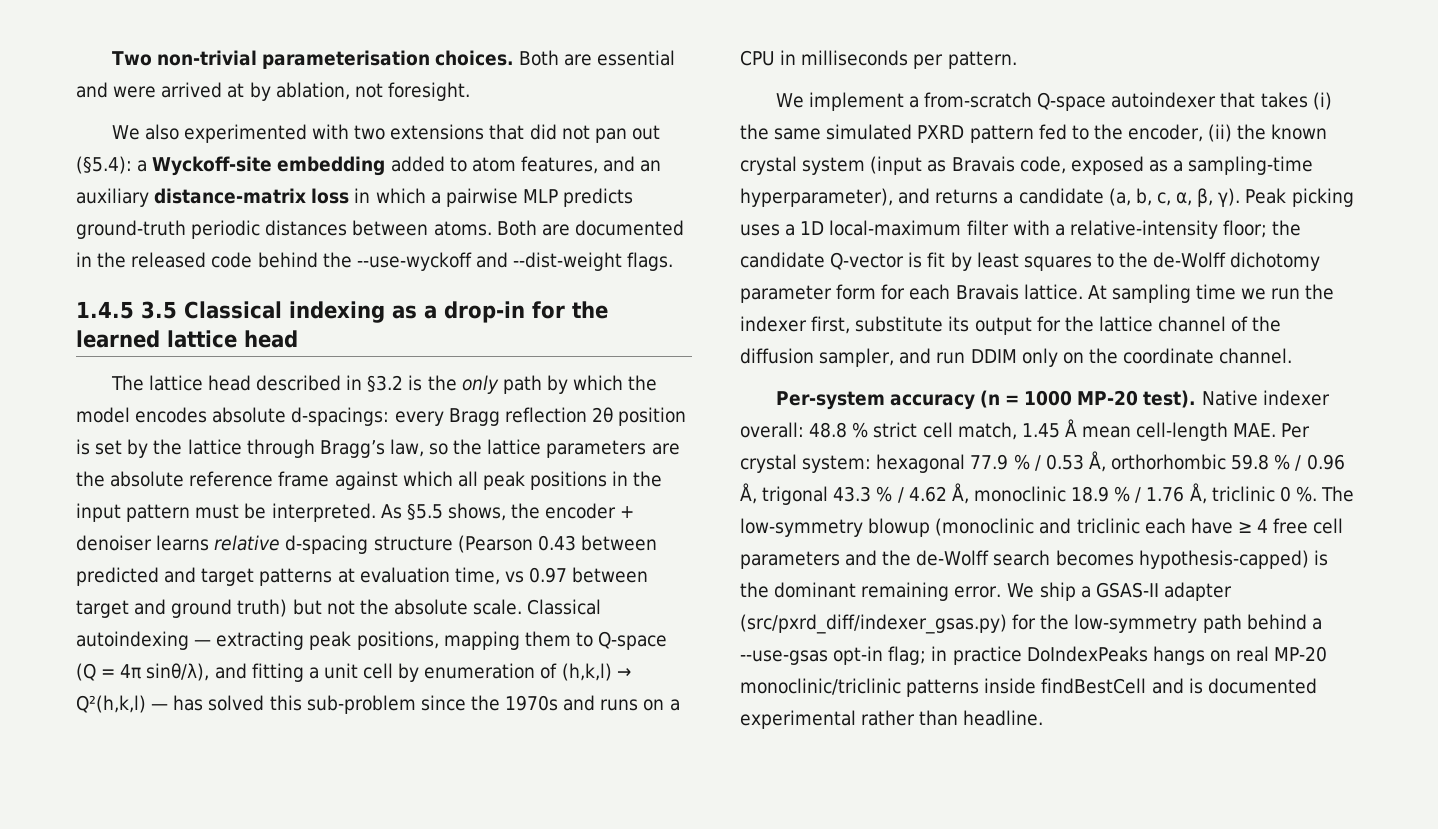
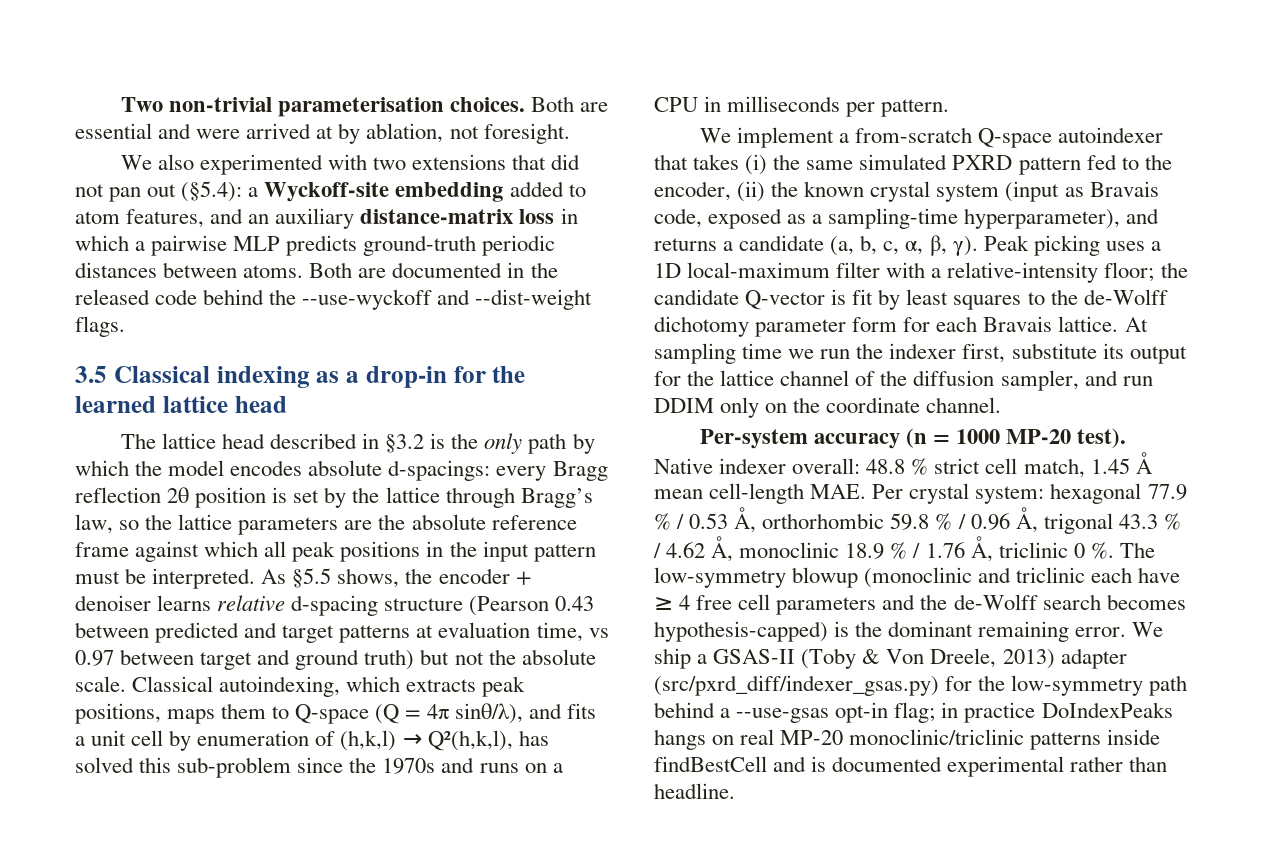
[76,301,134,319] 1.4.5 -> (125, 326) none
[76,631,305,650] autoindexing — extracting -> [219,676,477,697] autoindexing, which extracts
[443,631,520,650] mapping -> [167,709,216,724] maps
[251,663,304,682] fitting -> [566,703,596,719] fits
[76,695,169,713] Q²(h,k,l) — -> [427,730,513,751] Q²(h,k,l),
(1159, 590) none -> [801,648,1055,669] (Toby & Von Dreele, 2013)

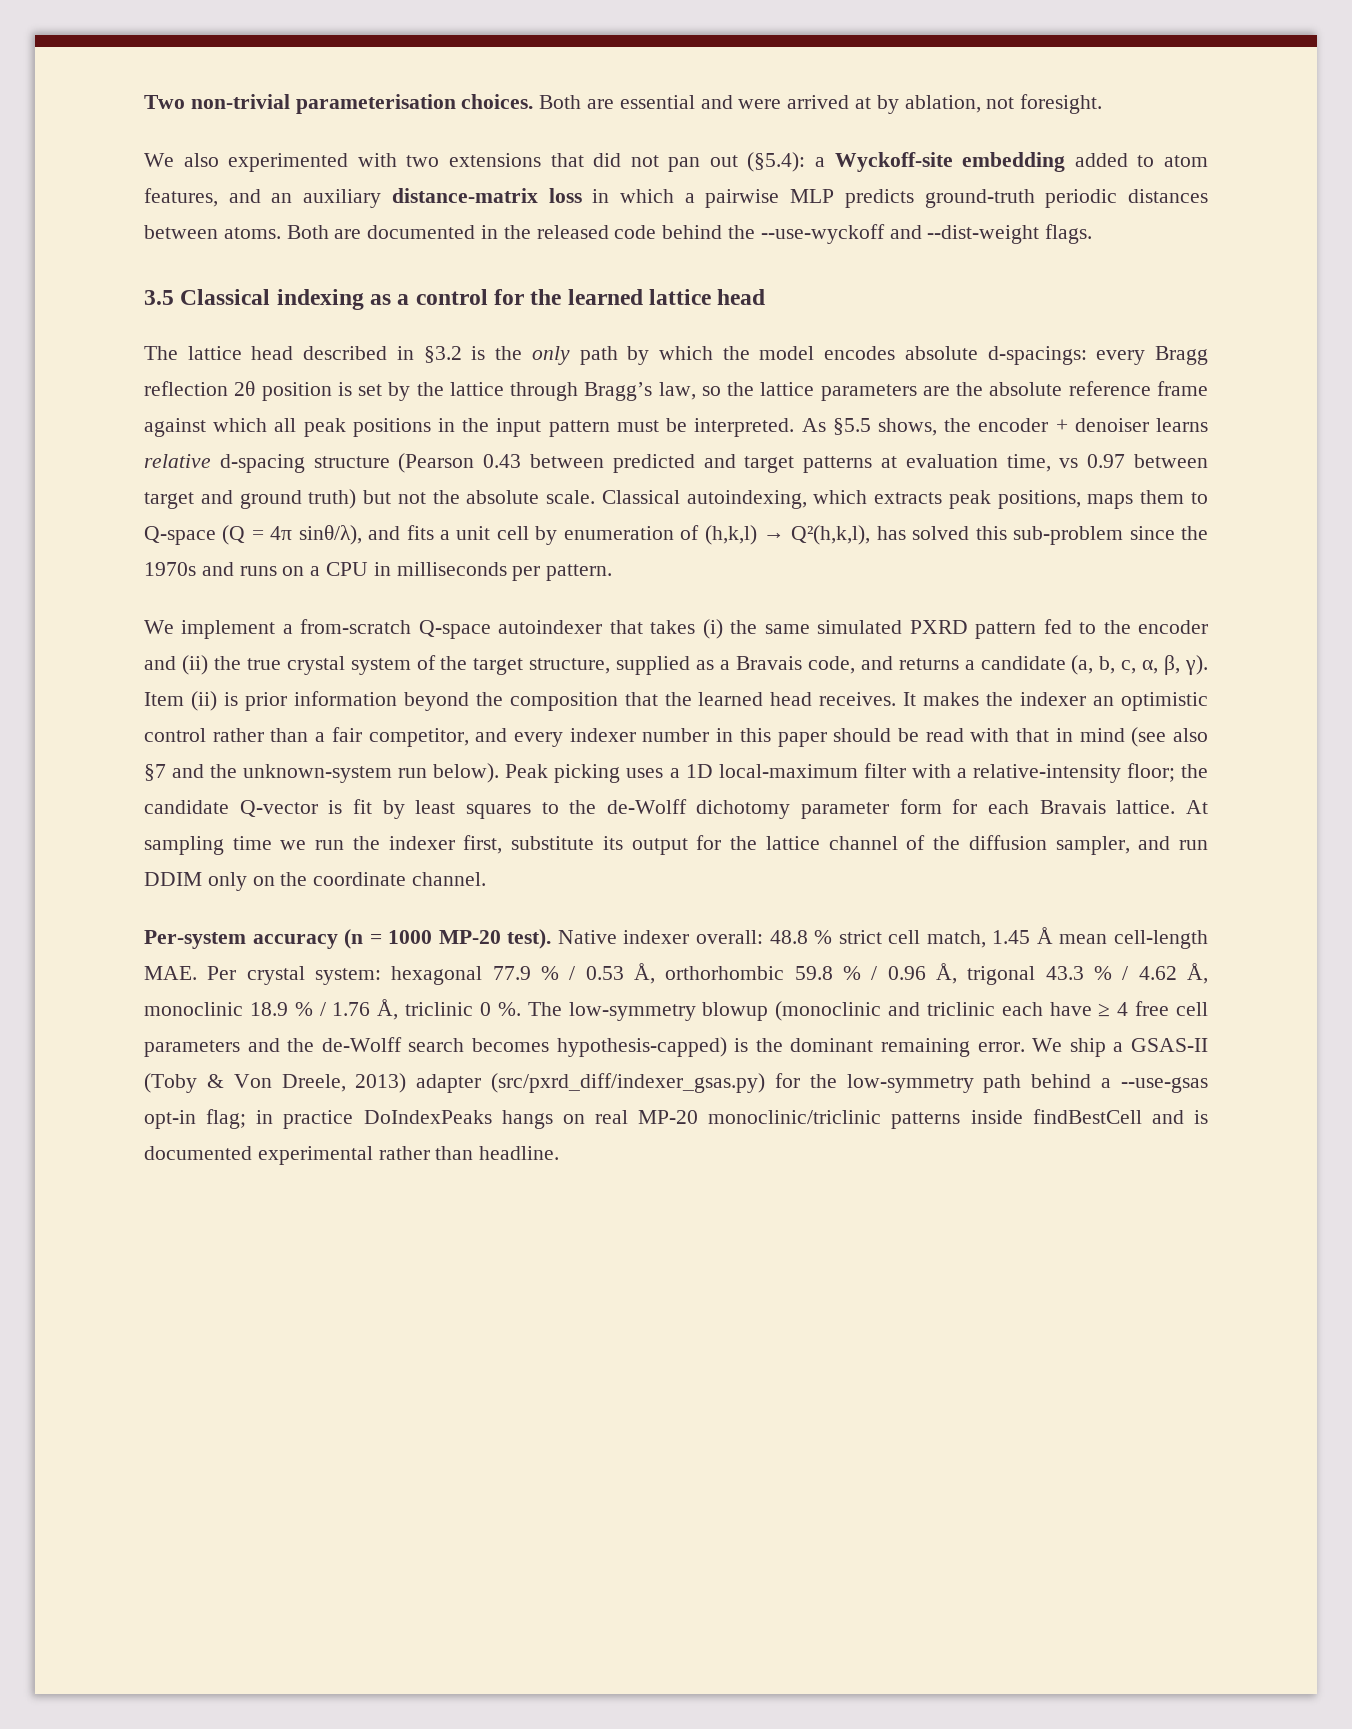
[365,366,447,388] drop-in -> [415,289,488,305] control
[654,181,731,201] encoder, -> [1138,620,1209,634] [144,656,176,670] encoder and
[804,181,865,197] known -> [246,658,281,670] true
[1005,181,1159,202] [654,208,1121,229] (input as Bravais code, exposed as a sampling-time hyperparameter), -> [416,655,855,675] of the target structure, supplied as a Bravais code,
(978, 246) none -> [144,691,1209,711] [144,727,1208,747] [144,763,500,783] Item (ii) is prior information beyond the composition that the learned head receives. It makes the indexer an optimistic control rather than a fair competitor, and every indexer number in this paper should be read with that in mind (see also §7 and the unknown-system run below).

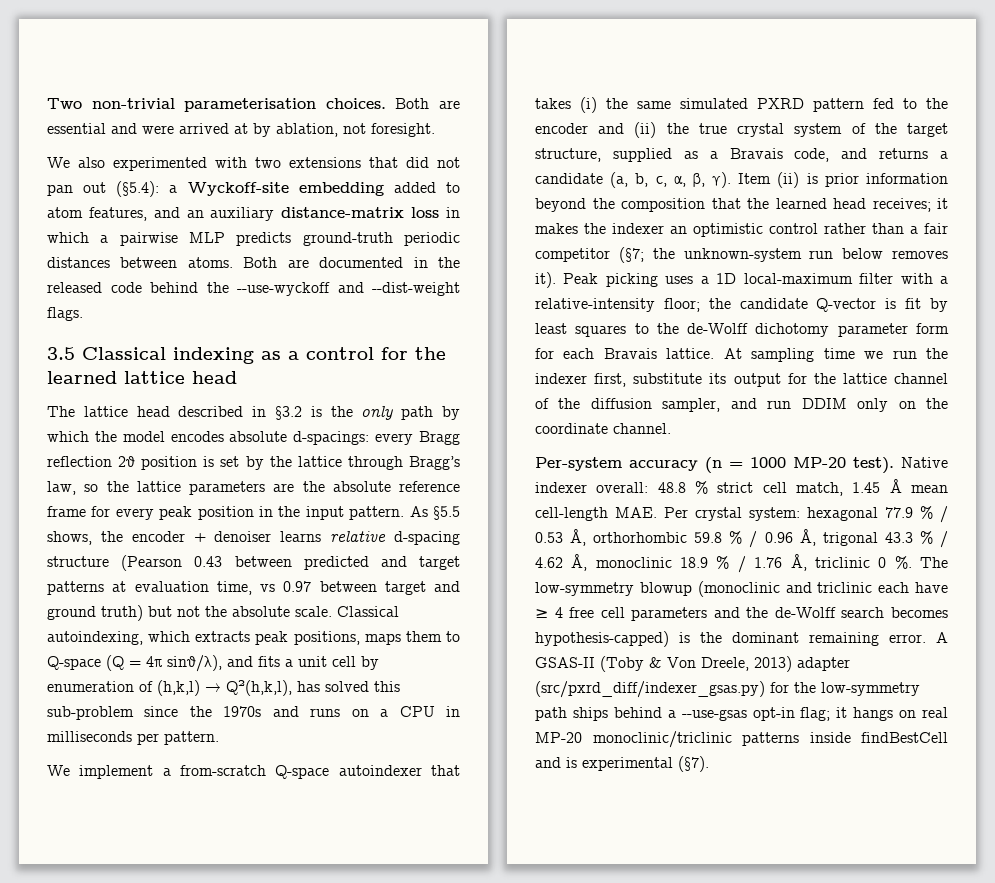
[144,418,795,437] against which all peak positions in the input pattern must be interpreted. -> [91,506,405,520] for every peak position in the input pattern.
[819,692,917,706] receives. It -> [872,198,948,212] receives; it
[368,727,1208,747] [144,763,500,783] competitor, and every indexer number in this paper should be read with that in mind (see also §7 and the unknown-system run below). -> [535,247,948,263] [535,272,556,288] competitor (§7; the unknown-system run below removes it).
[1032,1038,1124,1057] We ship a -> [936,632,948,643] A
(1022, 1083) none -> [572,707,608,721] ships
[256,1110,492,1129] in practice DoIndexPeaks -> [836,707,848,718] it
[144,1146,560,1165] documented experimental rather than headline. -> [582,756,709,772] experimental (§7).

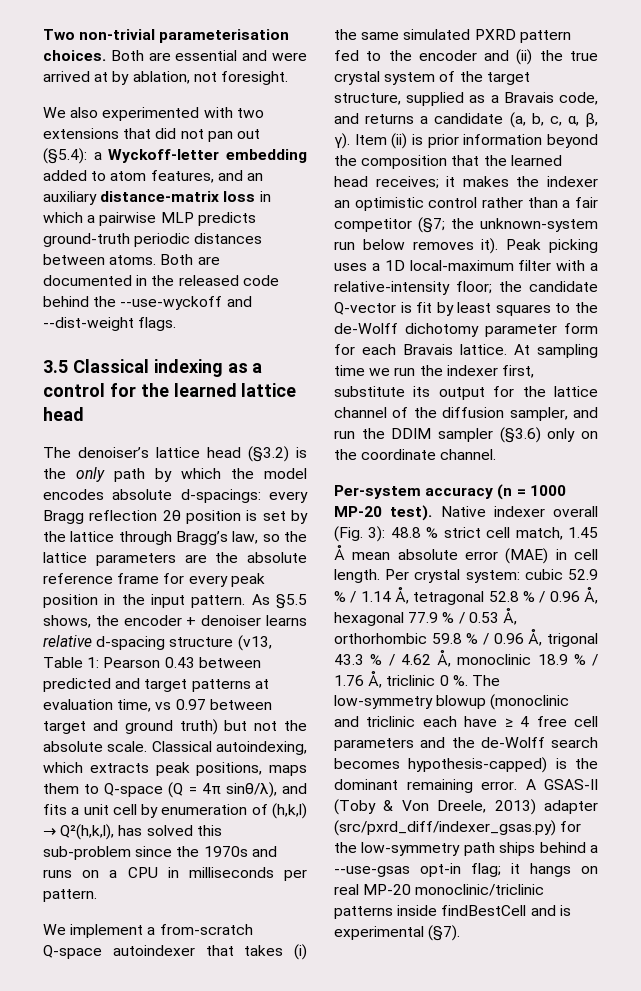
[187,182,289,196] Wyckoff-site -> [108,149,220,163] Wyckoff-letter
[83,406,302,420] lattice head described in §3.2 -> [78,446,289,462] denoiser’s lattice head (§3.2)
[121,555,183,571] (Pearson -> [237,635,272,651] [43,657,161,668] (v13, Table 1: Pearson
[801,398,847,409] DDIM -> [361,427,541,443] the DDIM sampler (§3.6)
[596,482,649,493] overall: -> [553,506,598,517] [334,526,386,542] overall (Fig. 3):
[535,507,800,521] cell-length MAE. Per crystal system: -> [397,548,598,564] [334,569,598,583] [334,587,598,605] absolute error (MAE) in cell length. Per crystal system: cubic 52.9 % / 1.14 Å, tetragonal 52.8 % / 0.96 Å,

